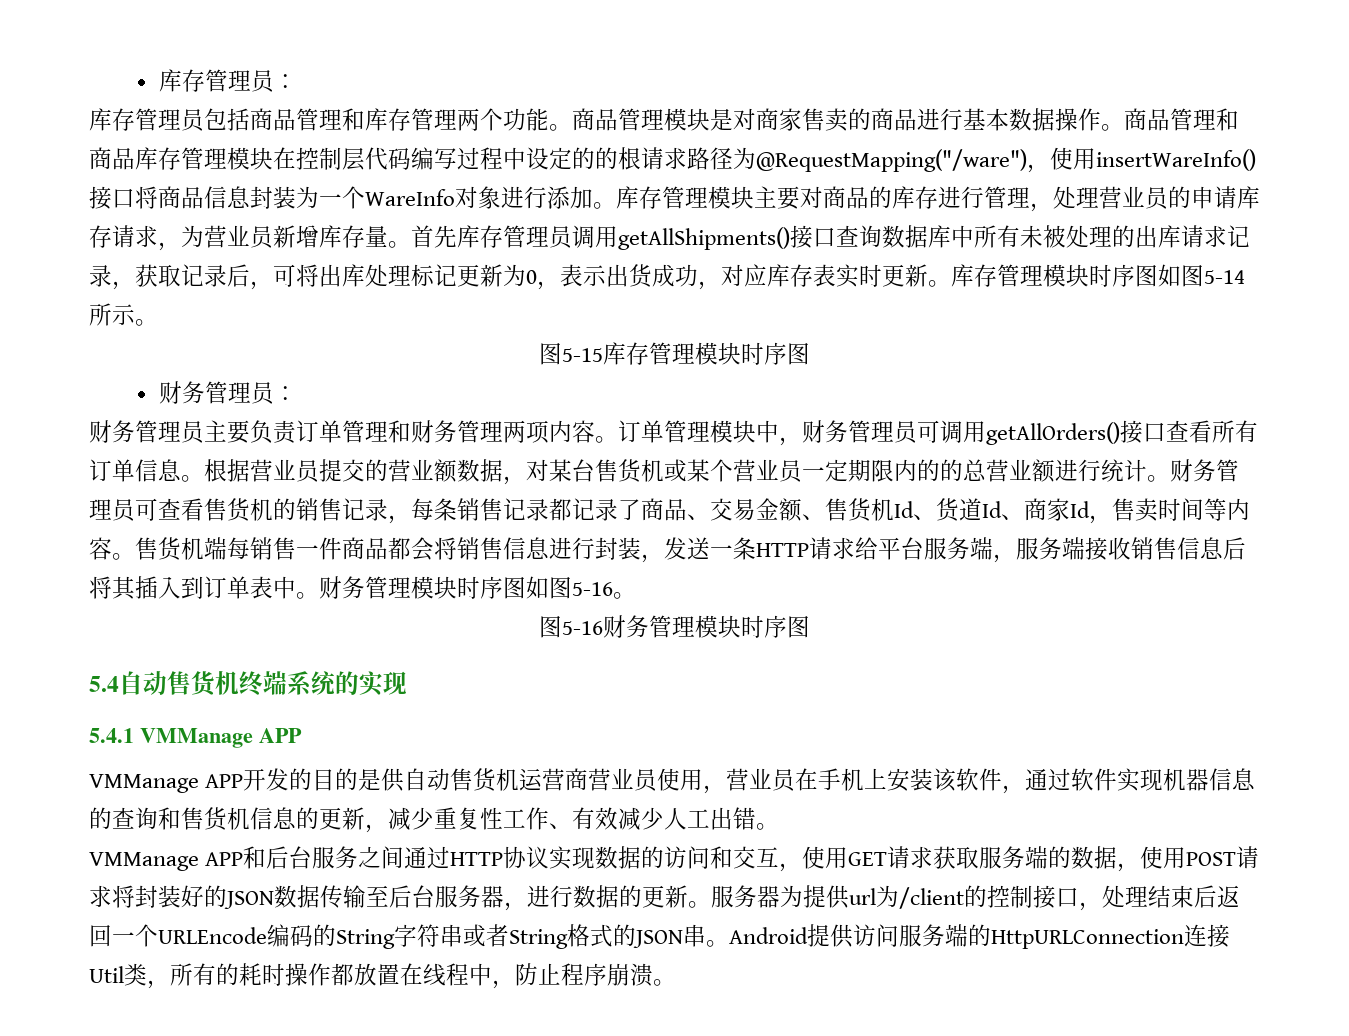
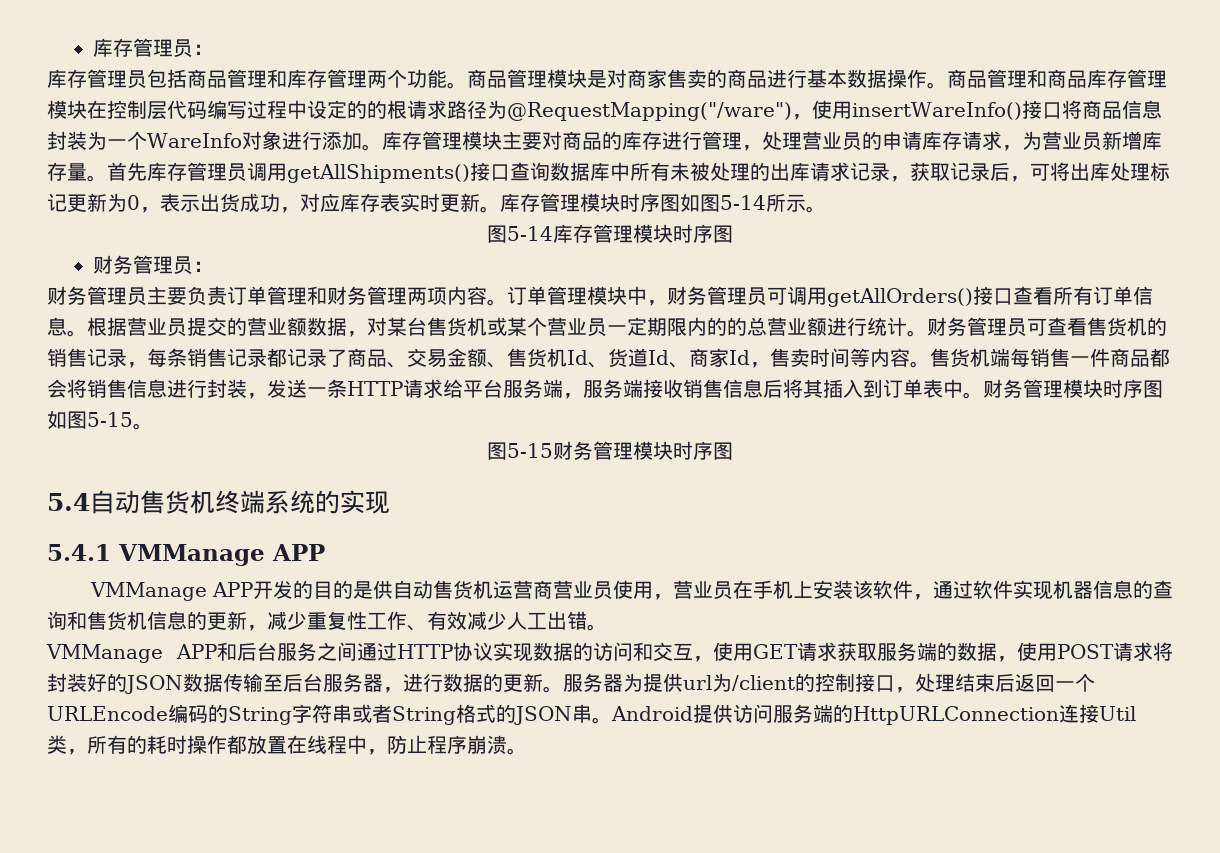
[562,348,603,362] 5-15 -> [507,226,553,241] 5-14
[572,582,636,599] [539,615,603,638] 5-16。 // 图5-16 -> [87,412,153,430] [487,442,553,460] 5-15。 // 图5-15

